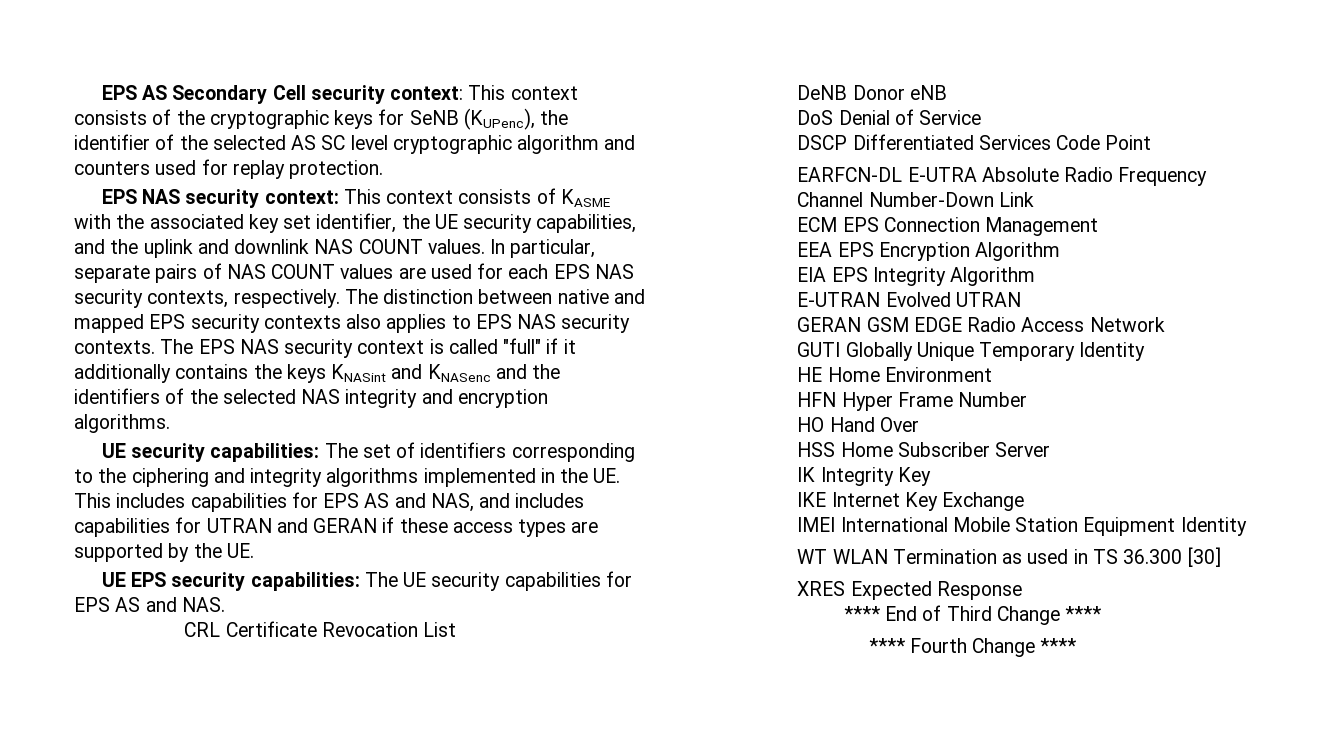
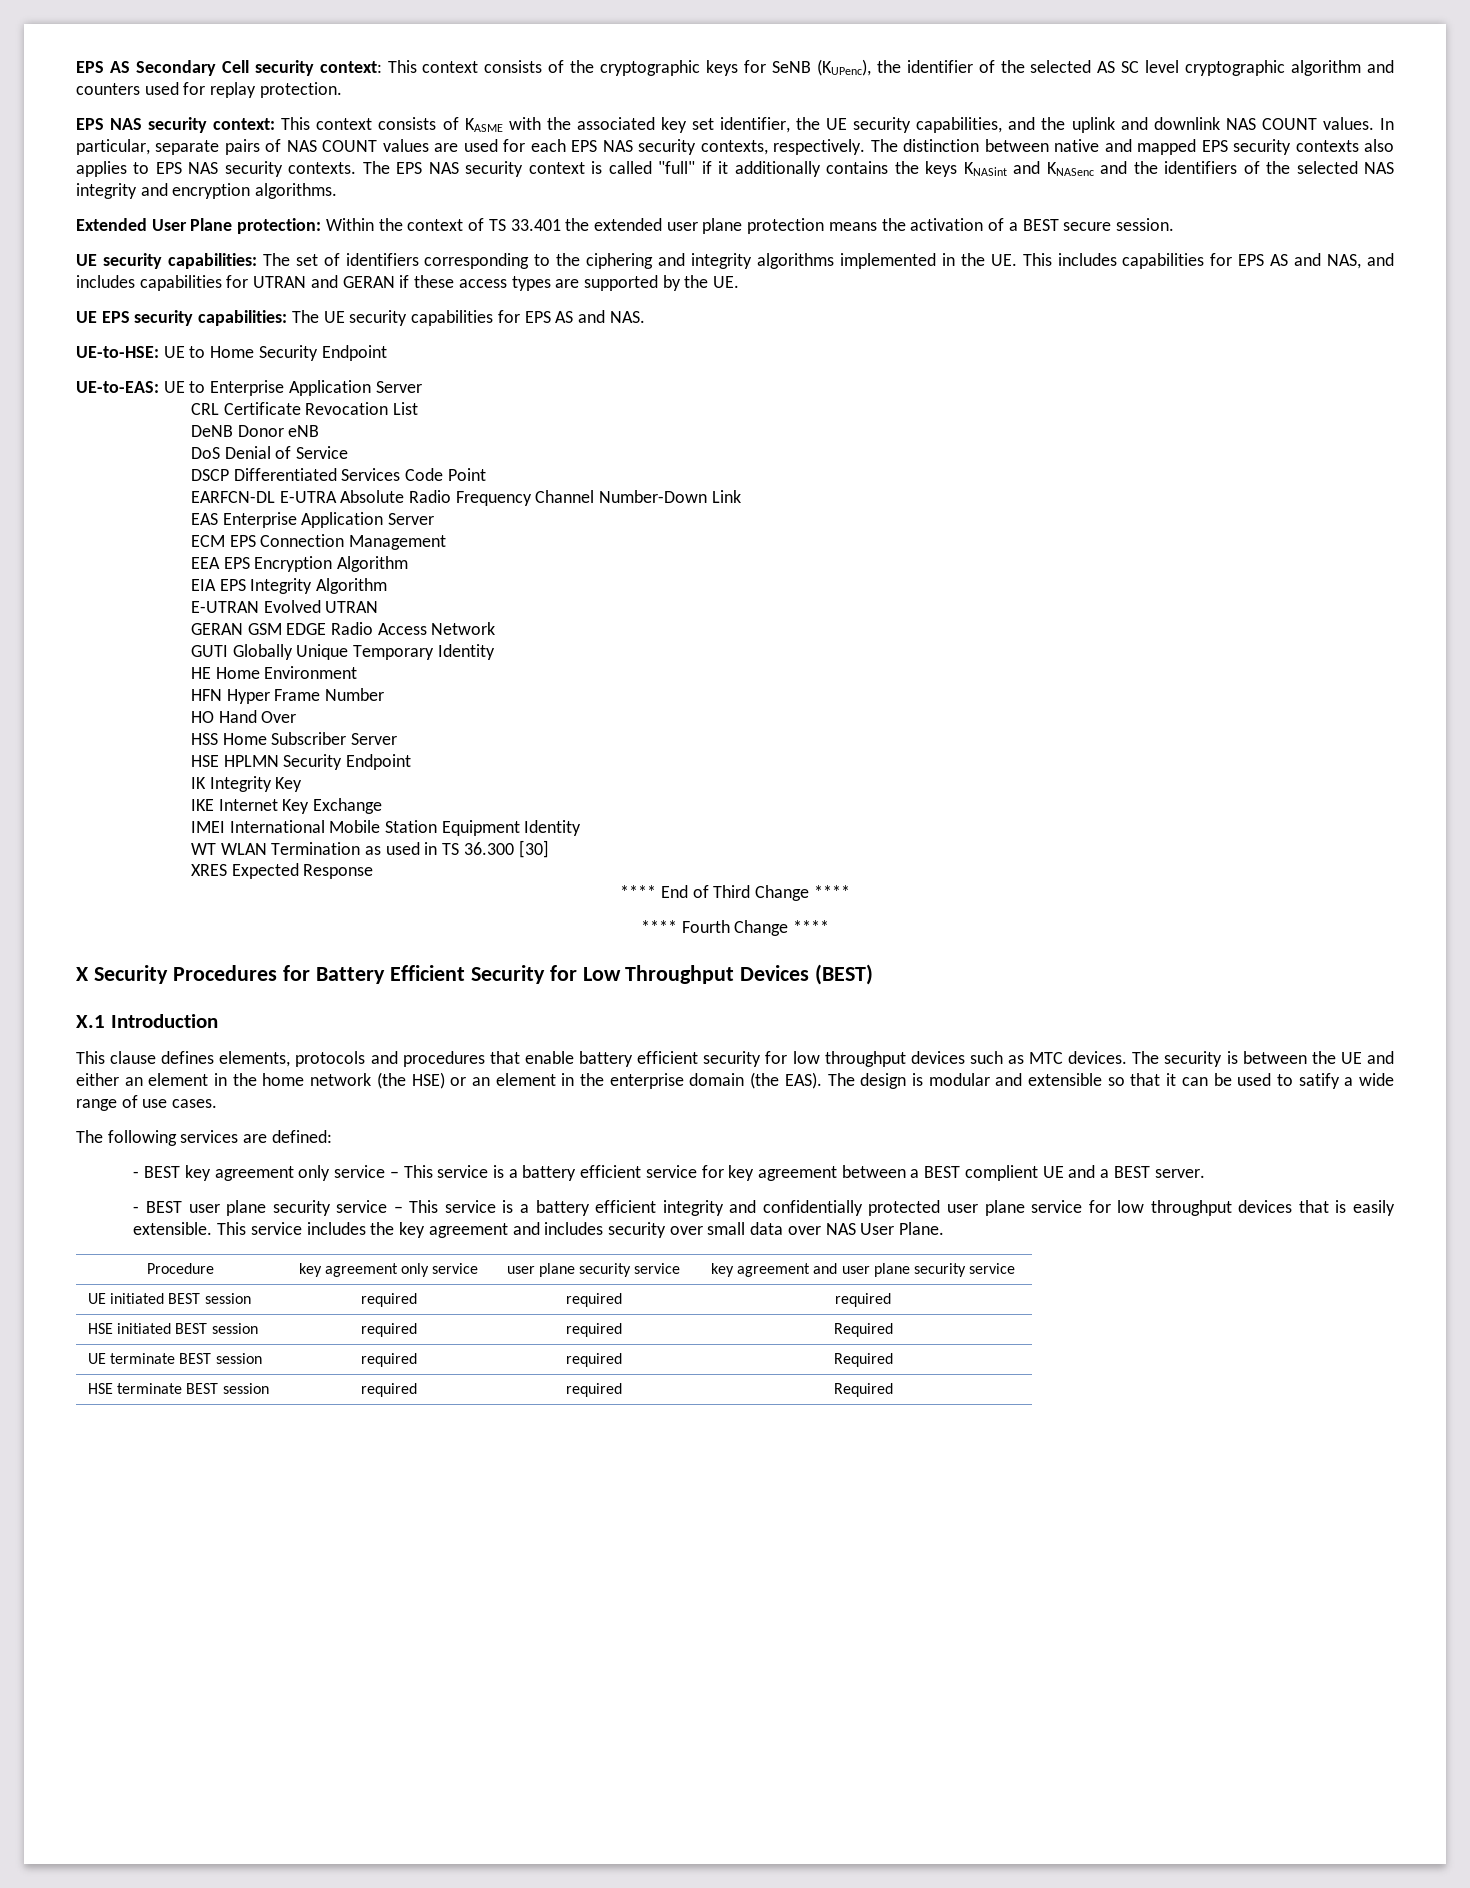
(170, 423) none -> [76,218,1174,234] // Extended User Plane protection: Within the context of TS 33.401 the extended user plane protection means the activation of a BEST secure session.
(225, 604) none -> [76,345,387,361] [76,380,422,396] // UE-to-HSE: UE to Home Security Endpoint // UE-to-EAS: UE to Enterprise Application Server
(1034, 199) none -> [190,512,435,528] // EAS Enterprise Application Server
(1051, 449) none -> [190,754,412,770] // HSE HPLMN Security Endpoint
(1077, 645) none -> [76,964,874,985] [76,1014,218,1028] [76,1051,1394,1067] [76,1072,1395,1089] [76,1095,218,1111] [76,1130,332,1146] [133,1165,1205,1181] [133,1200,1395,1216] [133,1222,945,1238] [147,1263,214,1274] [298,1263,479,1277] [506,1263,681,1277] [710,1263,1016,1277] [87,1293,251,1304] [360,1293,417,1307] [565,1293,622,1307] [835,1293,891,1307] [87,1323,258,1334] [360,1323,417,1337] [565,1323,622,1337] [833,1323,893,1337] [87,1353,262,1364] [360,1353,417,1367] [565,1353,622,1367] [833,1353,893,1367] [87,1383,269,1394] [360,1383,417,1397] [565,1383,622,1397] [833,1383,893,1397] // X Security Procedures for Battery Efficient Security for Low Throughput Devices (BEST) // X.1 Introduction // This clause defines elements, protocols and procedures that enable battery efficient security for low throughput devices such as MTC devices. The security is between the UE and either an element in the home network (the HSE) or an element in the enterprise domain (the EAS). The design is modular and extensible so that it can be used to satify a wide range of use cases. // The following services are defined: // - BEST key agreement only service – This service is a battery efficient service for key agreement between a BEST complient UE and a BEST server. // - BEST user plane security service – This service is a battery efficient integrity and confidentially protected user plane service for low throughput devices that is easily extensible. This service includes the key agreement and includes security over small data over NAS User Plane. // Procedure | key agreement only service | user plane security service | key agreement and user plane security service // UE initiated BEST session | required | required | required // HSE initiated BEST session | required | required | Required // UE terminate BEST session | required | required | Required // HSE terminate BEST session | required | required | Required

